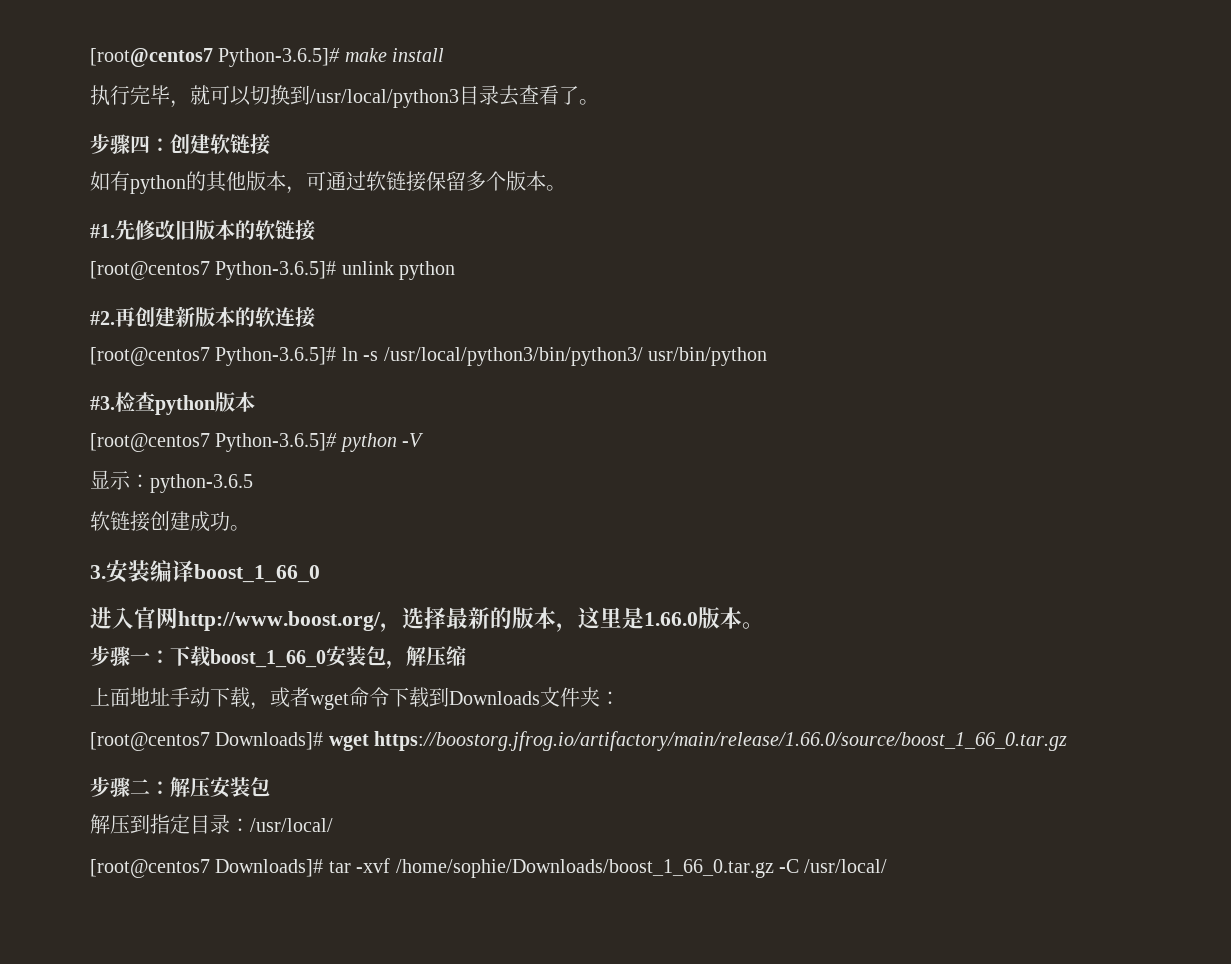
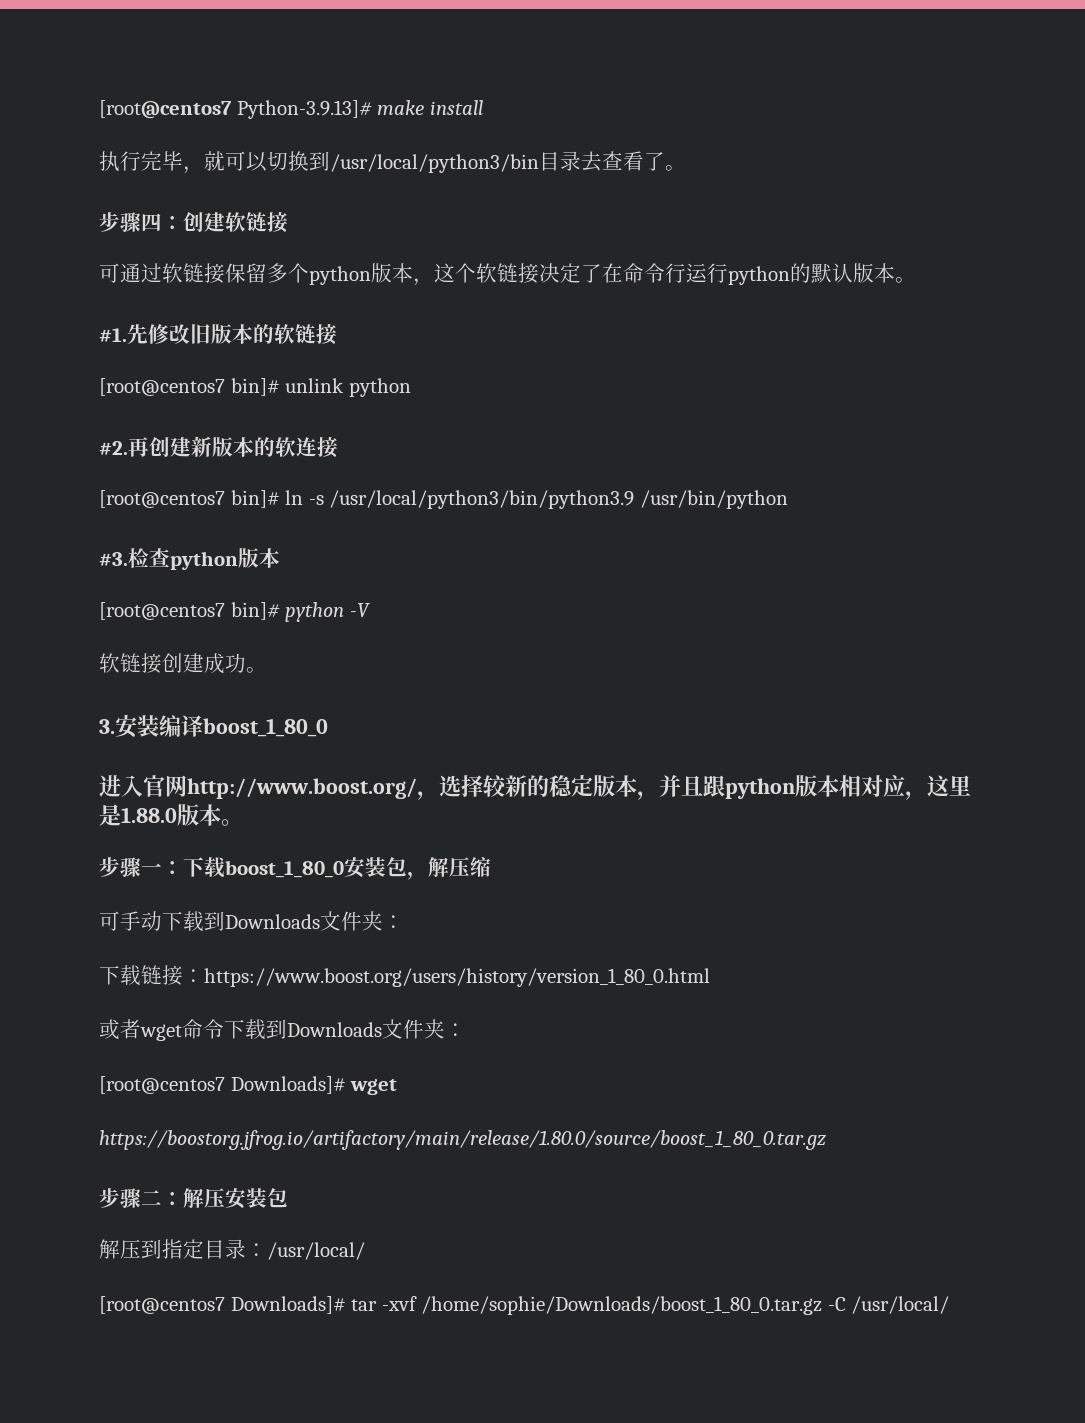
[90,48,341,67] [root@centos7 Python-3.6.5]# -> [99,100,372,119] [root@centos7 Python-3.9.13]#
[310,89,459,108] /usr/local/python3 -> [330,154,539,173] /usr/local/python3/bin
[90,171,306,194] 如有python的其他版本， -> (288, 222) none
(506, 181) none -> [309,263,853,286] python版本，这个软链接决定了在命令行运行python的默认
[215,261,337,280] Python-3.6.5]# -> [230,378,280,396] bin]#
[215,347,337,366] Python-3.6.5]# -> [230,490,280,508] bin]#
[383,347,767,366] /usr/local/python3/bin/python3/ usr/bin/python -> [329,490,788,509] /usr/local/python3/bin/python3.9 /usr/bin/python
[215,433,338,452] Python-3.6.5]# -> [230,602,280,620] bin]#
[90,470,253,493] // 显示：python-3.6.5 -> (371, 610) none
[194,564,320,583] boost_1_66_0 -> [203,718,328,737] boost_1_80_0
[446,607,698,632] 最新的版本，这里是1.66.0 -> [483,775,971,800] [99,804,177,826] 较新的稳定版本，并且跟python版本相对应，这里是1.88.0
[210,649,326,668] boost_1_66_0 -> [225,860,344,878] boost_1_80_0
[90,687,270,710] 上面地址手动下载， -> [99,911,404,932] [99,965,710,987] 可手动下载到Downloads文件夹： // 下载链接：https://www.boost.org/users/history/version_1_80_0.html //
[374,731,1068,751] https://boostorg.jfrog.io/artifactory/main/release/1.66.0/source/boost_1_66_0.tar.gz -> [99,1130,826,1150] // https://boostorg.jfrog.io/artifactory/main/release/1.80.0/source/boost_1_80_0.tar.gz
[395,859,774,878] /home/sophie/Downloads/boost_1_66_0.tar.gz -> [421,1296,823,1315] /home/sophie/Downloads/boost_1_80_0.tar.gz

